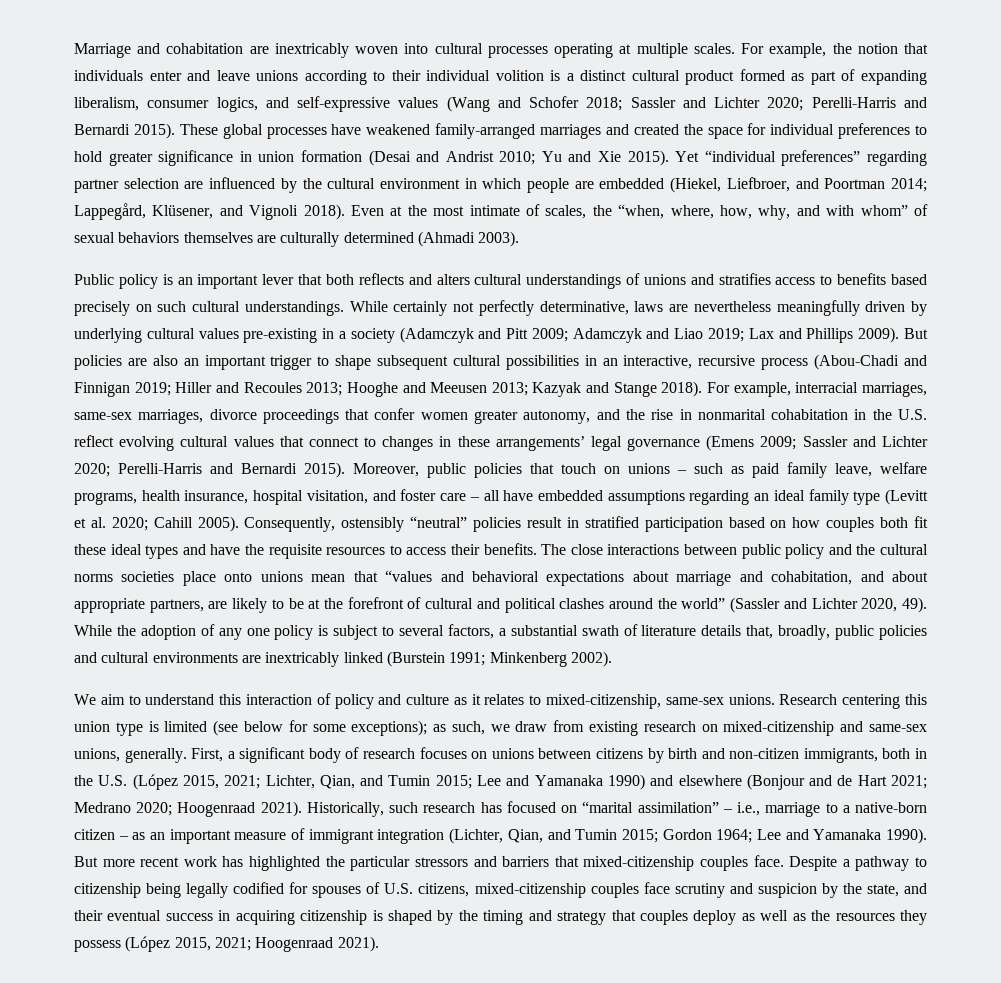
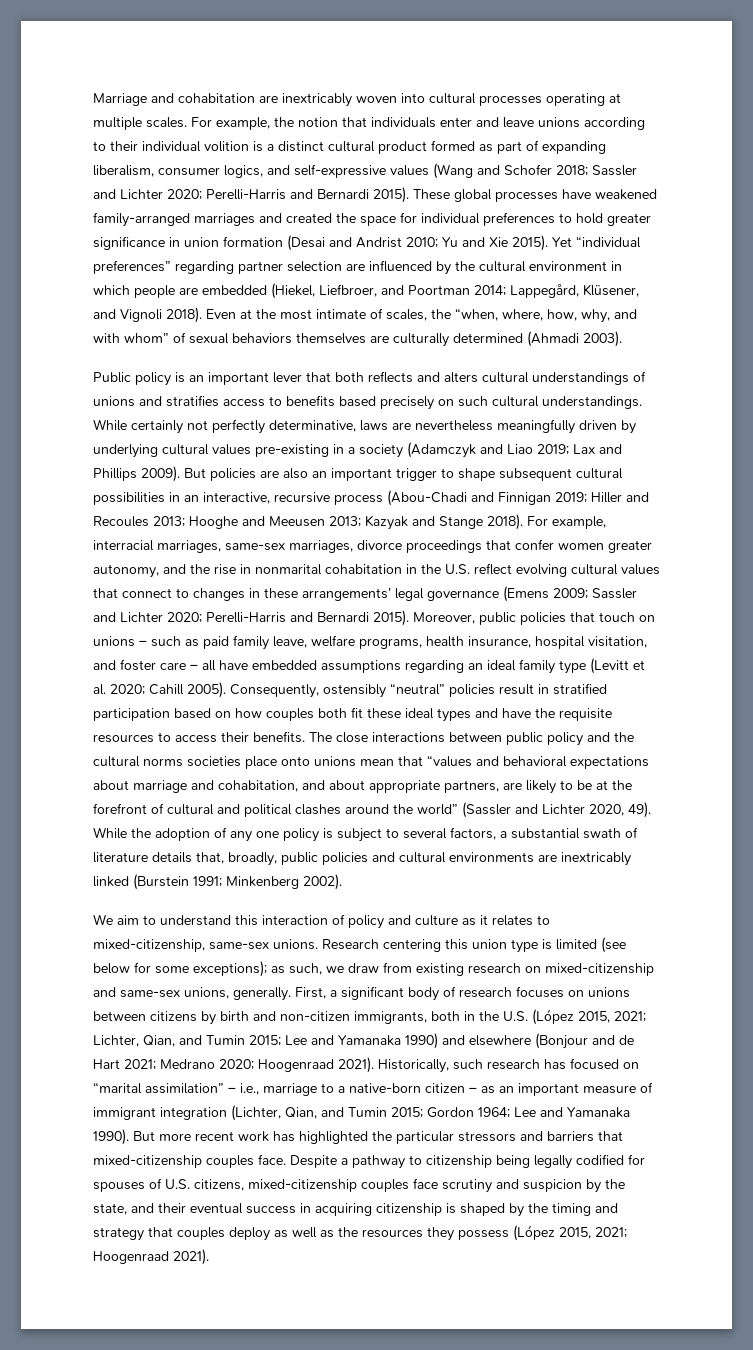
[506,328,670,343] Pitt 2009; Adamczyk and -> (503, 449) none

